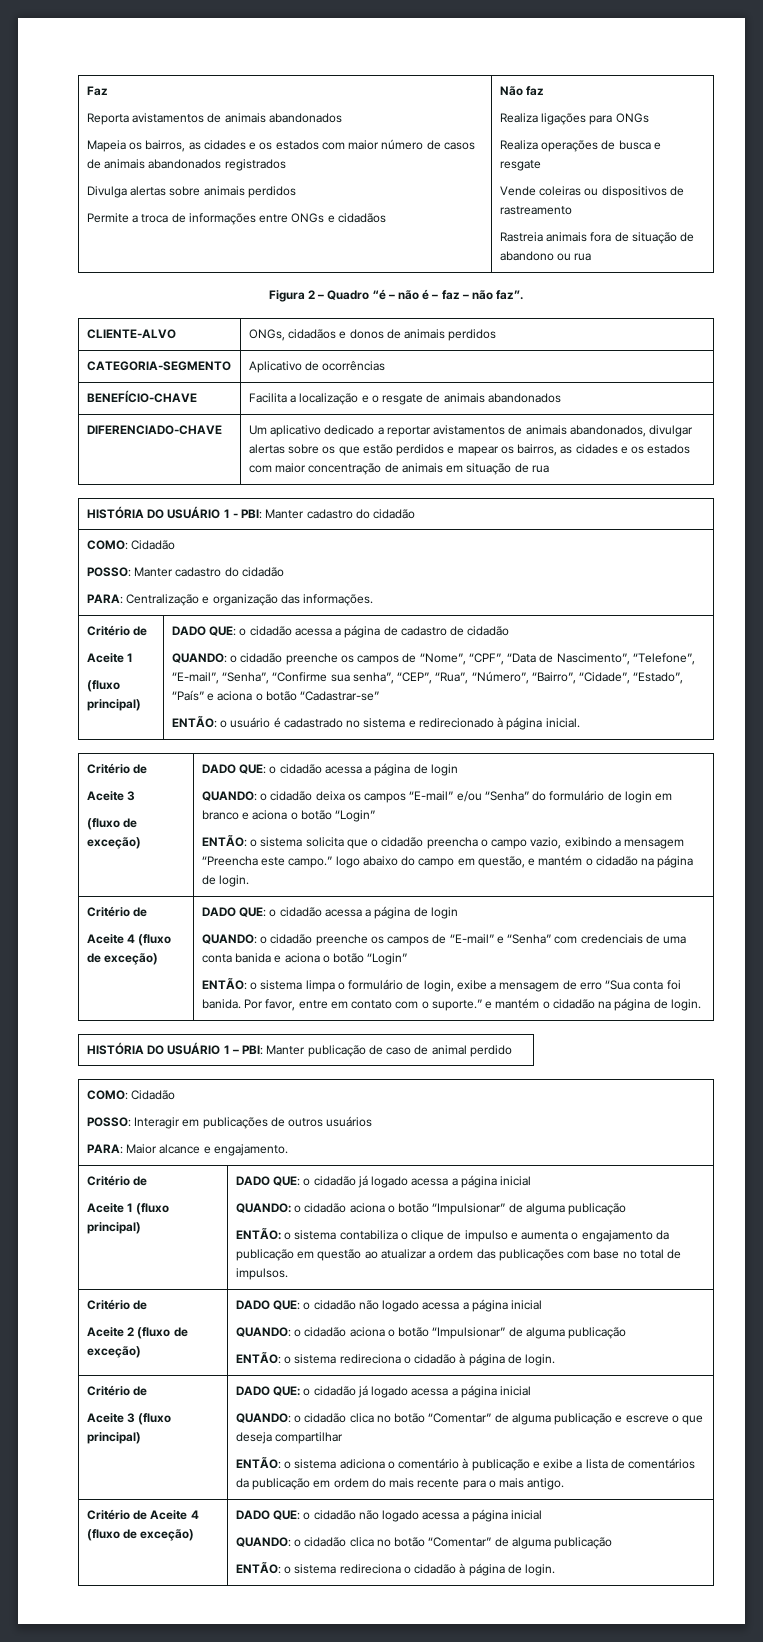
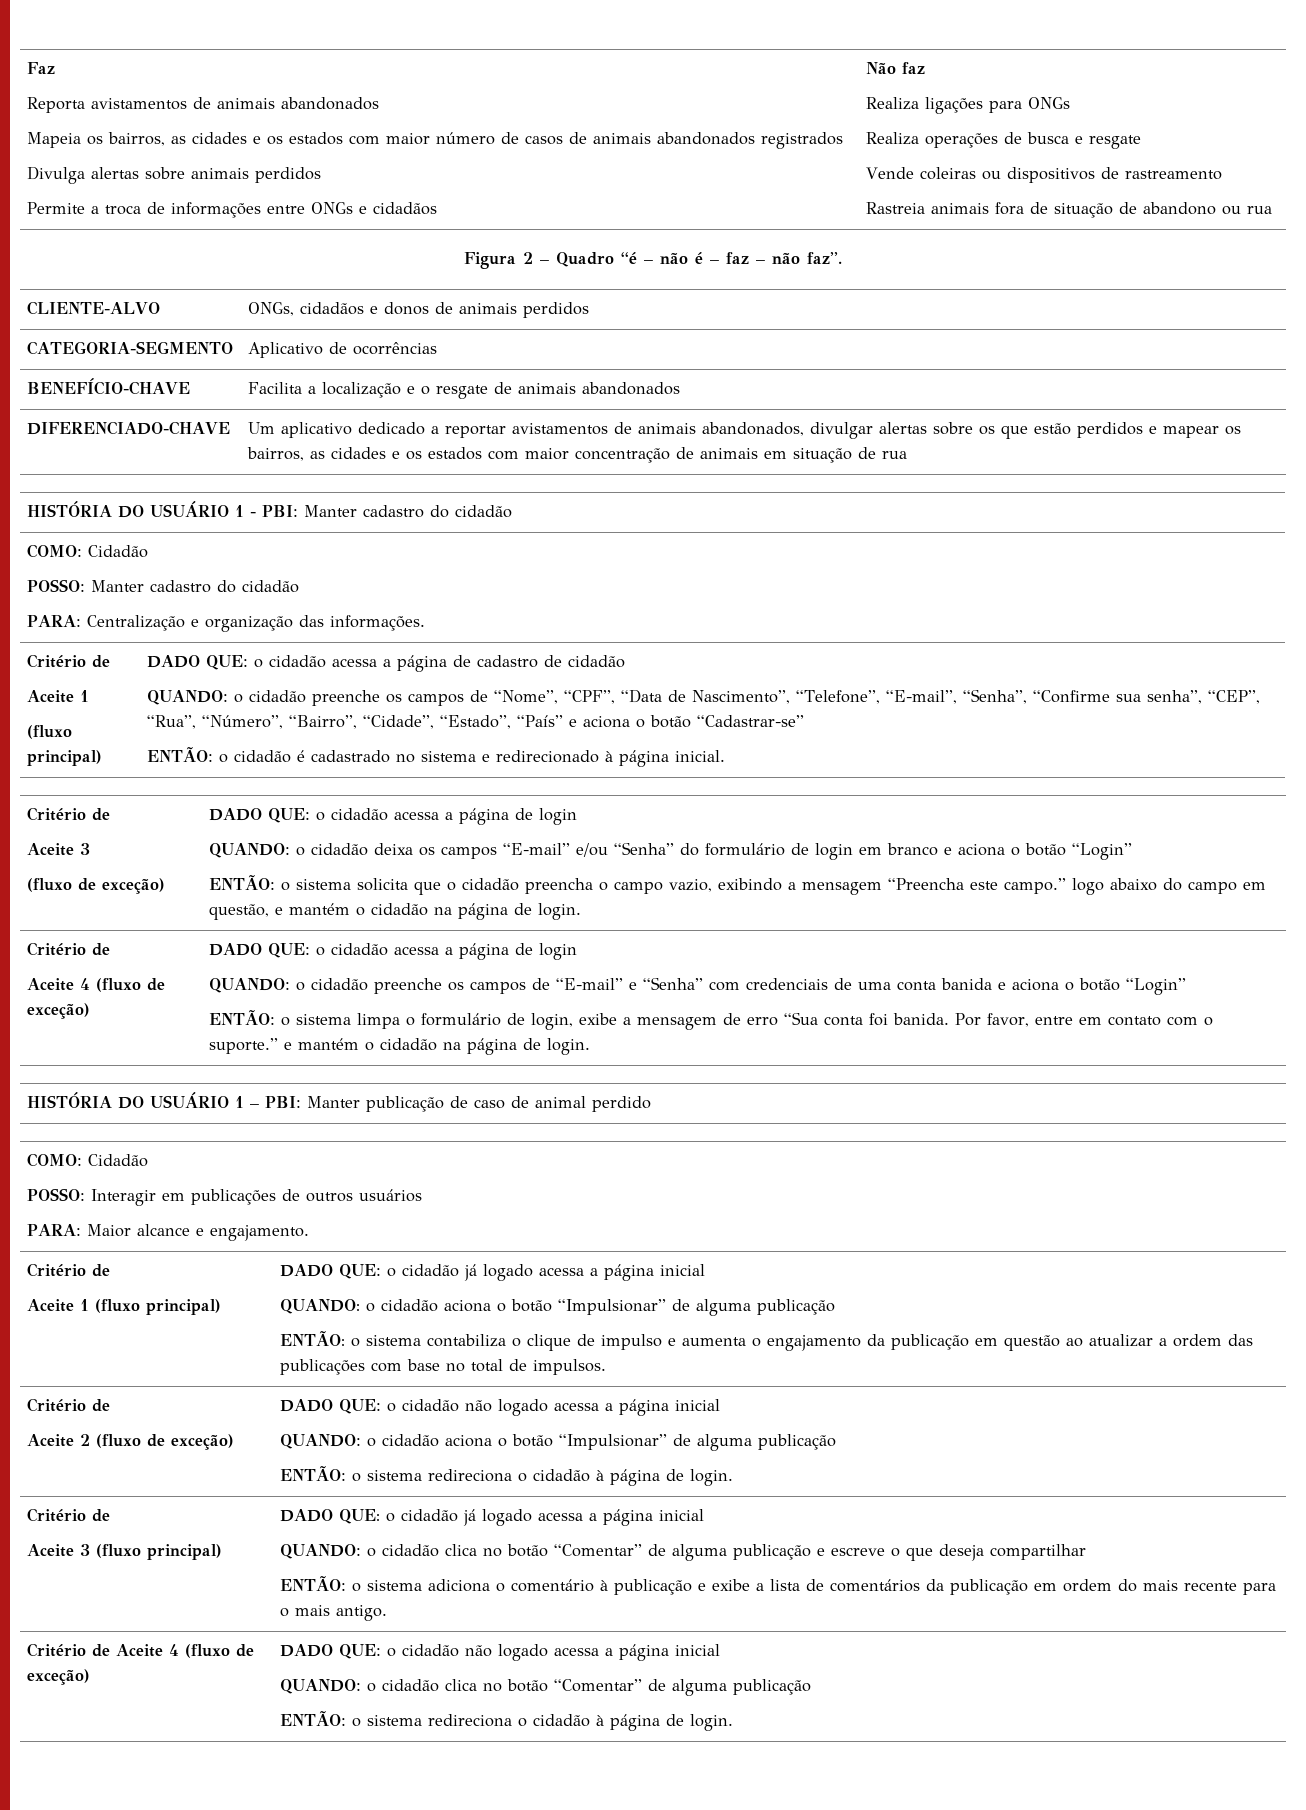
[230,717,271,728] usuário -> [234,750,292,763] cidadão

